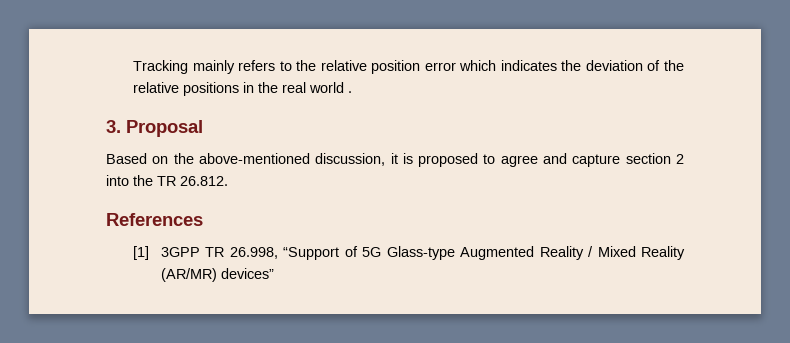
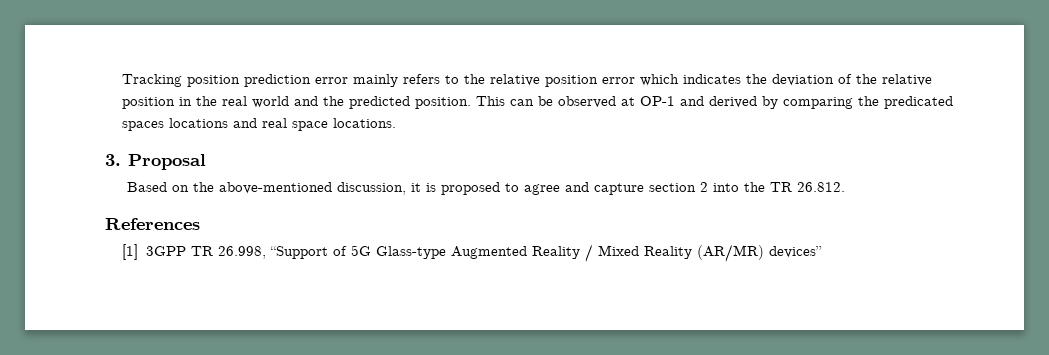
(189, 67) none -> [187,74,349,87] position prediction error
[183,82,240,96] positions -> [122,97,176,109] position
[348,91,353,93] . -> [294,96,954,109] [122,118,397,131] and the predicted position. This can be observed at OP-1 and derived by comparing the predicated spaces locations and real space locations.

